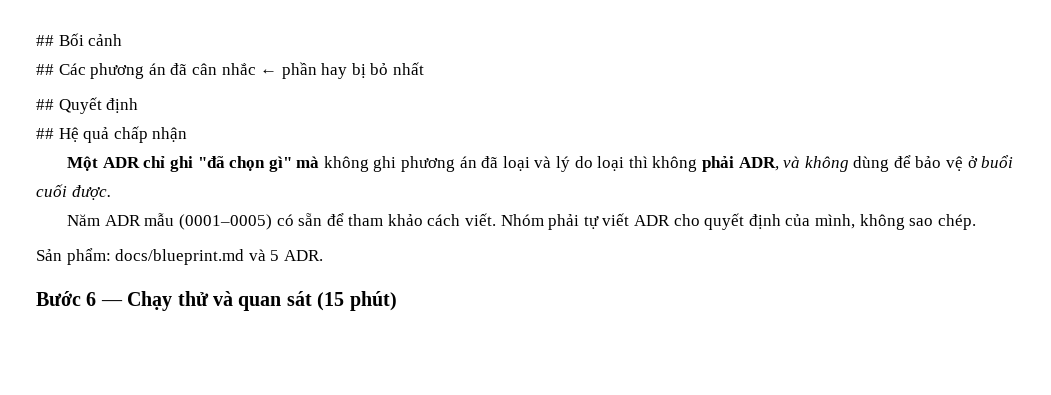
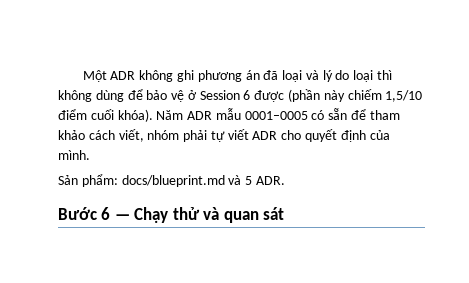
[36,33,123,46] [36,62,425,79] [36,97,139,114] [36,126,188,143] [67,156,320,172] ## Bối cảnh // ## Các phương án đã cân nhắc ← phần hay bị bỏ nhất // ## Quyết định // ## Hệ quả chấp nhận // Một ADR chỉ ghi "đã chọn gì" mà -> [82,70,136,82] Một ADR
[701,156,849,172] phải ADR, và không -> (92, 96) none
[981,155,1014,168] [36,184,111,200] buổi cuối được. // -> [199,89,423,102] [58,109,153,122] Session 6 được (phần này chiếm 1,5/10 điểm cuối khóa).
[178,214,272,230] (0001–0005) -> [244,111,308,120] 0001–0005
[465,213,544,226] viết. Nhóm -> [118,129,180,142] viết, nhóm
[814,214,976,230] mình, không sao chép. -> [58,150,90,160] mình.
[317,291,397,311] (15 phút) -> (285, 213) none

